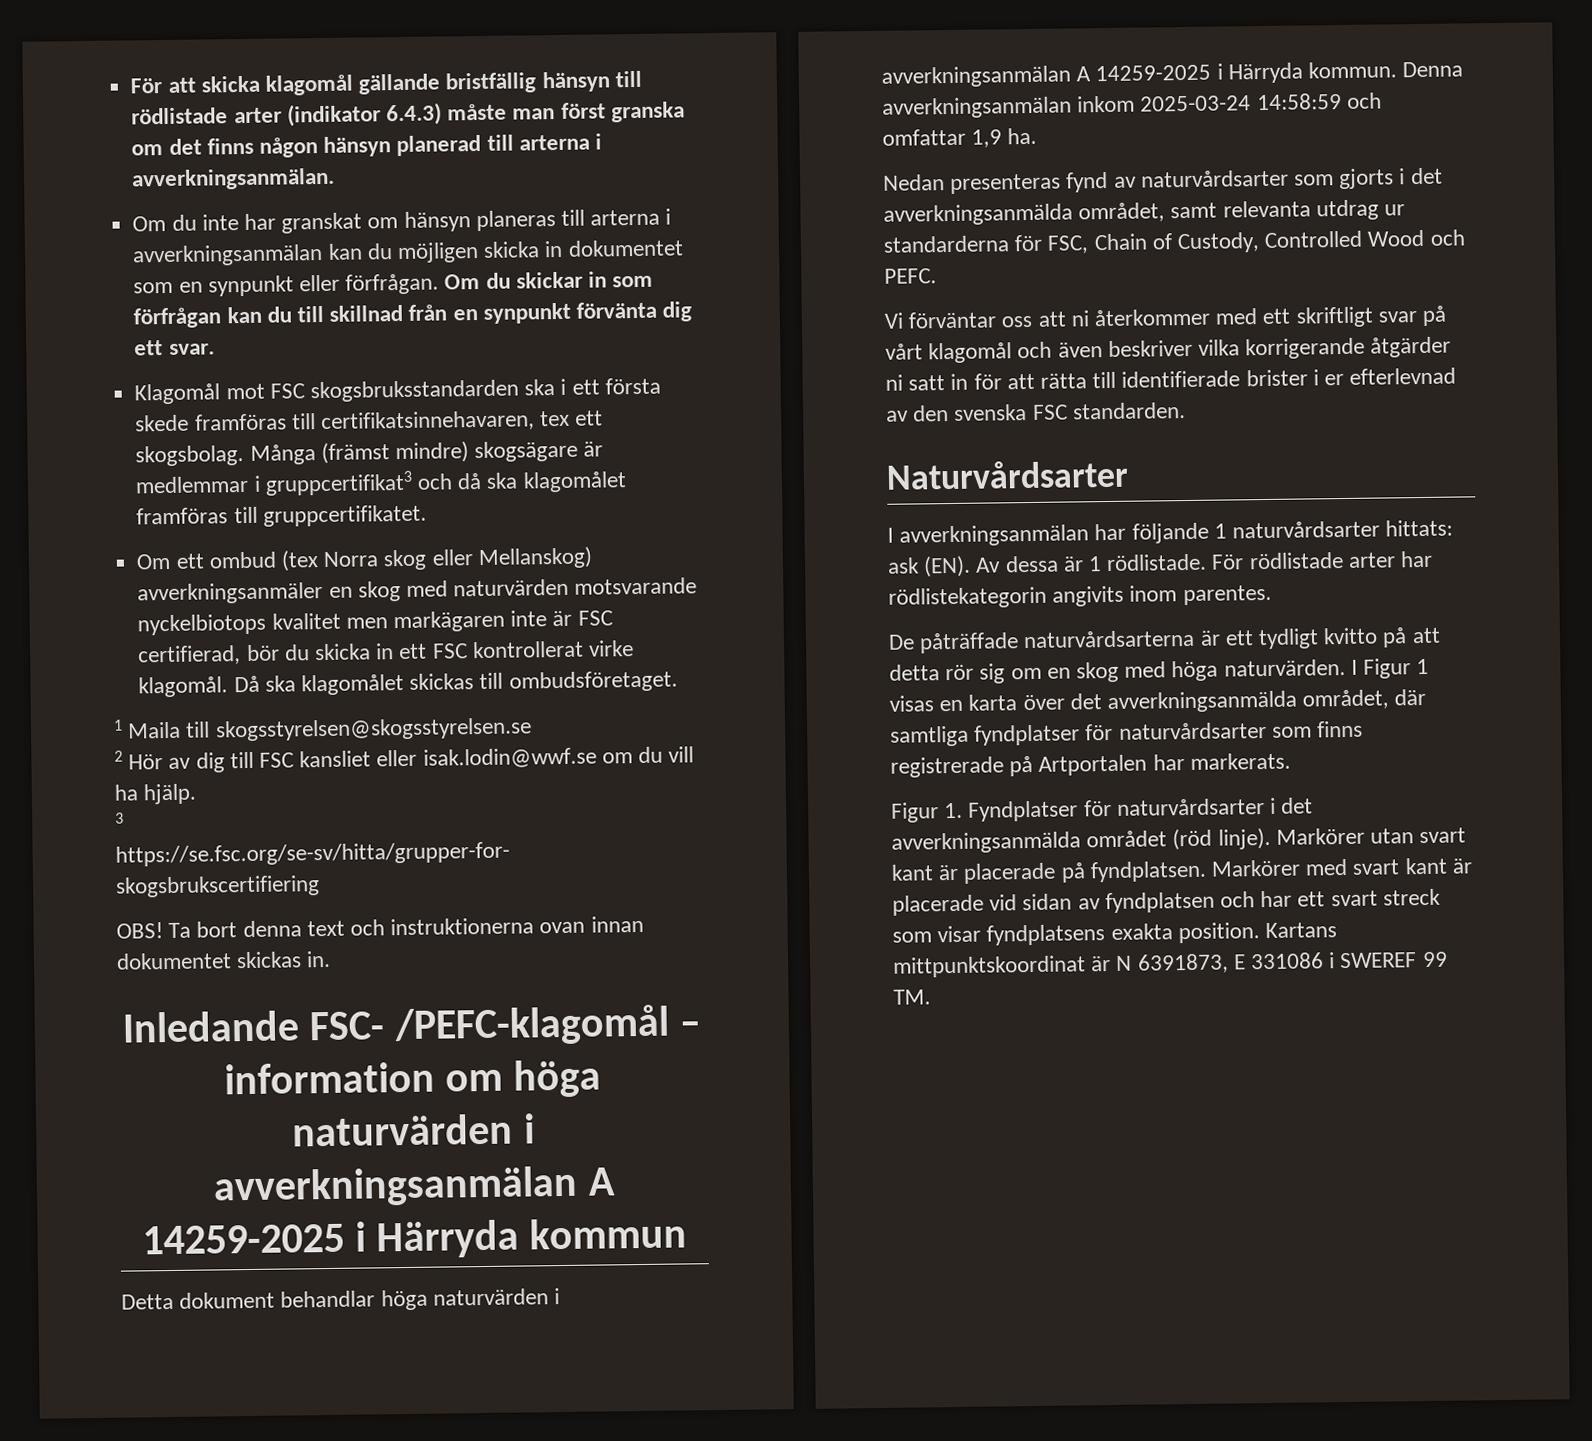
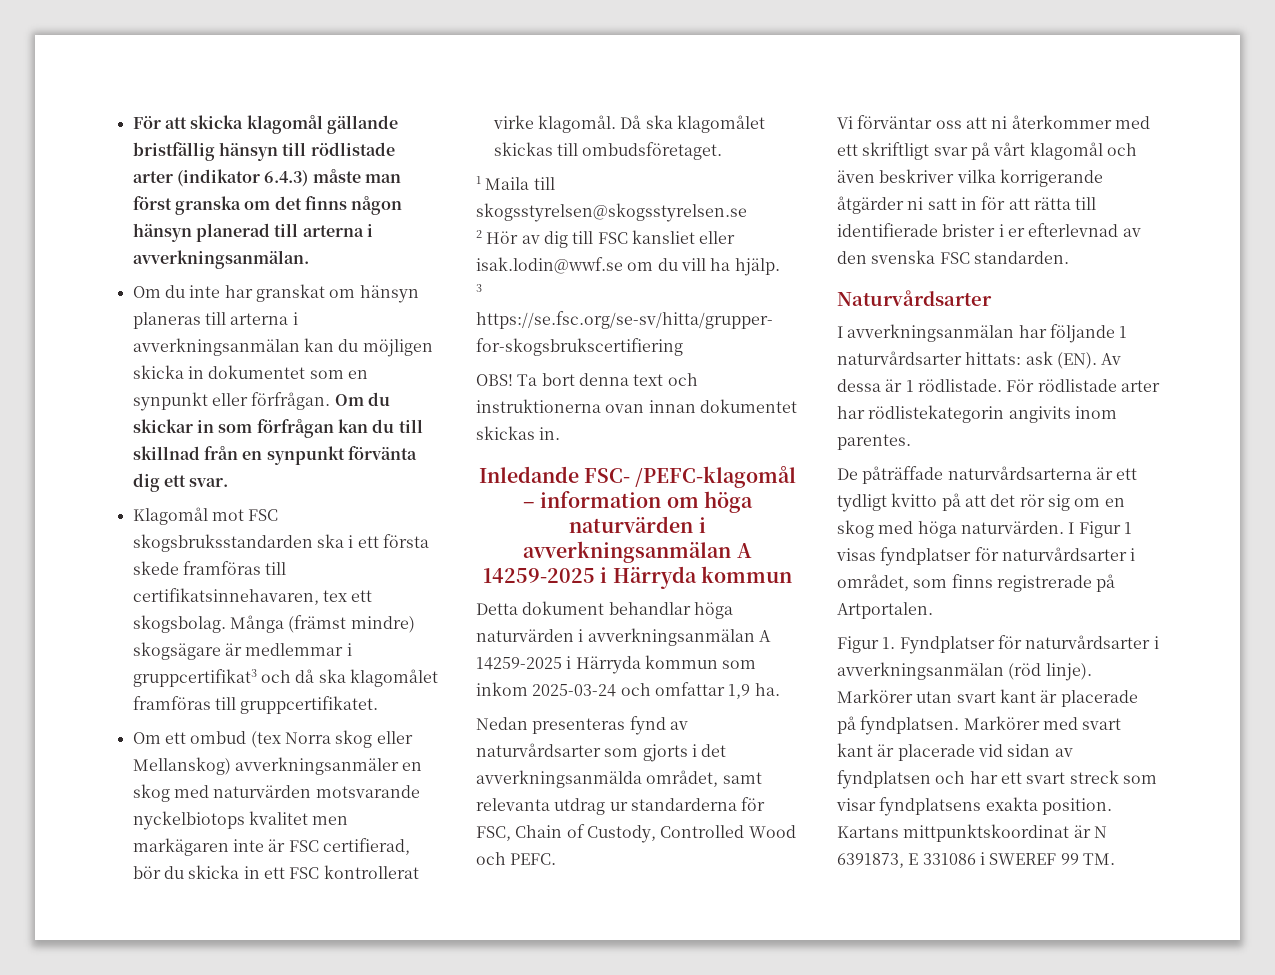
[1308,61,1464,79] [882,96,1072,119] kommun. Denna avverkningsanmälan -> [644,655,757,669] kommun som
[1256,93,1342,111] 14:58:59 -> (617, 690) none
[889,664,940,681] detta -> [990,494,1016,507] det
[939,688,1427,714] [890,725,969,747] en karta över det avverkningsanmälda området, där samtliga -> (876, 554) none
(1267, 731) none -> [1130,548,1136,561] [837,574,909,591] i området,
[1038,752,1291,776] Artportalen har markerats. -> [837,602,933,619] Artportalen.
[1281,797,1314,814] [891,830,1168,854] det avverkningsanmälda området -> [837,662,1004,680] avverkningsanmälan

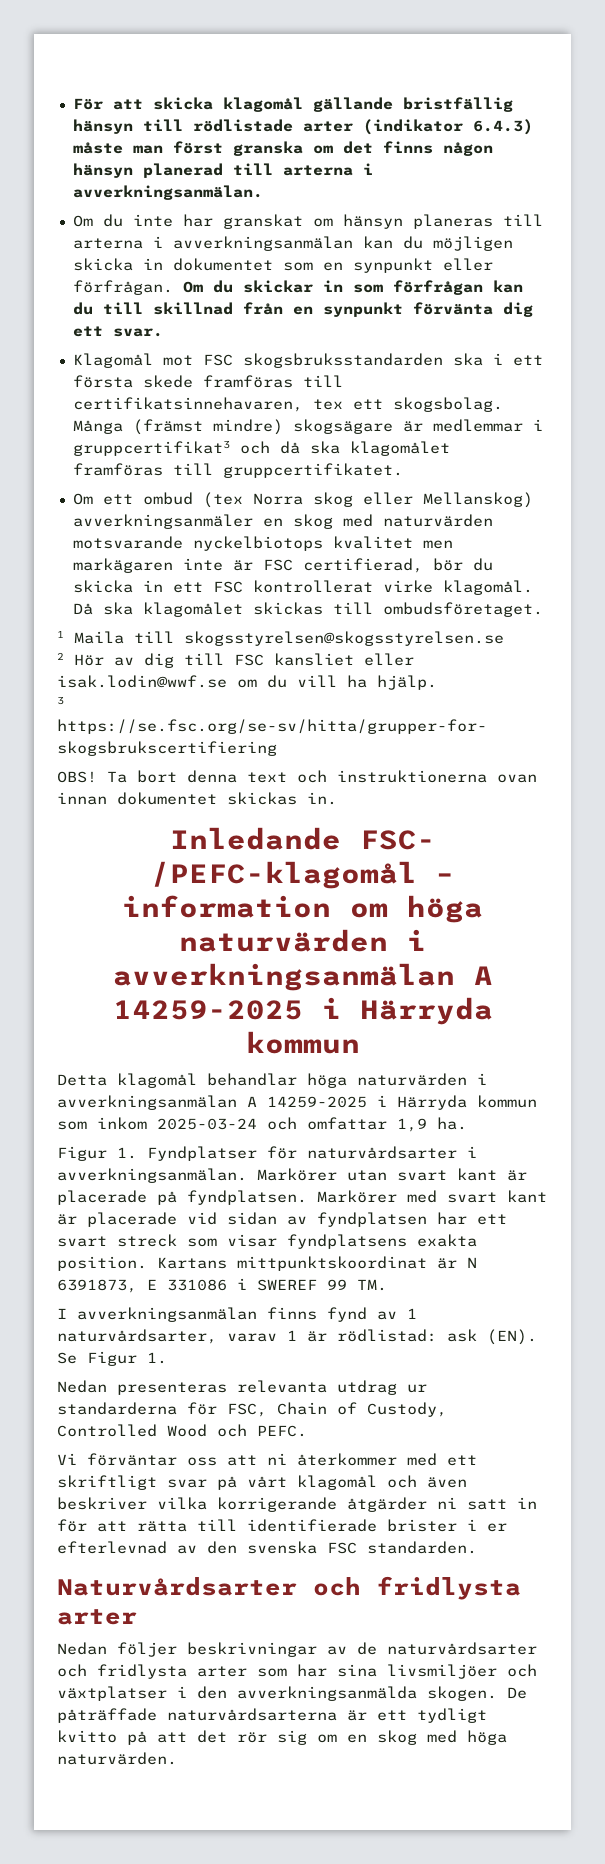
[522,601,605,615] dokument -> [117,1073,197,1088] klagomål
[476,716,688,735] [476,743,727,762] [476,770,762,788] Nedan presenteras fynd av naturvårdsarter som gjorts i det avverkningsanmälda området, samt -> [57,1146,477,1161] [57,1168,527,1183] [57,1190,547,1205] [57,1212,507,1227] [57,1234,477,1249] [57,1256,477,1271] [57,1278,387,1293] [57,1307,417,1322] [57,1329,537,1345] [57,1351,167,1366] [57,1380,227,1395] Figur 1. Fyndplatser för naturvårdsarter i avverkningsanmälan. Markörer utan svart kant är placerade på fyndplatsen. Markörer med svart kant är placerade vid sidan av fyndplatsen har ett svart streck som visar fyndplatsens exakta position. Kartans mittpunktskoordinat är N 6391873, E 331086 i SWEREF 99 TM. // I avverkningsanmälan finns fynd av 1 naturvårdsarter, varav 1 är rödlistad: ask (EN). Se Figur 1. // Nedan presenteras
[837,324,1128,343] [837,351,1122,369] [837,379,1160,392] [837,405,1117,423] [837,434,911,450] // I avverkningsanmälan har följande 1 naturvårdsarter hittats: ask (EN). Av dessa är 1 rödlistade. För rödlistade arter har rödlistekategorin angivits inom parentes. // -> [313,1576,521,1600] [57,1609,137,1625] [57,1642,537,1657] [57,1664,537,1679] [57,1686,497,1701] och fridlysta arter // Nedan följer beskrivningar av de naturvårdsarter och fridlysta arter som har sina livsmiljöer och växtplatser i den avverkningsanmälda skogen.
[1068,521,1132,538] [836,547,1136,566] [837,574,1116,592] [837,602,933,619] [837,635,1159,654] [837,662,1092,681] [837,689,1138,707] [837,716,1122,735] [837,743,1073,761] [837,770,1157,789] [836,797,1112,816] [837,824,1107,842] [837,852,1115,868] I Figur 1 visas fyndplatser för naturvårdsarter i området, som finns registrerade på Artportalen. // Figur 1. Fyndplatser för naturvårdsarter i avverkningsanmälan (röd linje). Markörer utan svart kant är placerade på fyndplatsen. Markörer med svart kant är placerade vid sidan av fyndplatsen och har ett svart streck som visar fyndplatsens exakta position. Kartans mittpunktskoordinat är N 6391873, E 331086 i SWEREF 99 TM. -> (177, 1758) none

